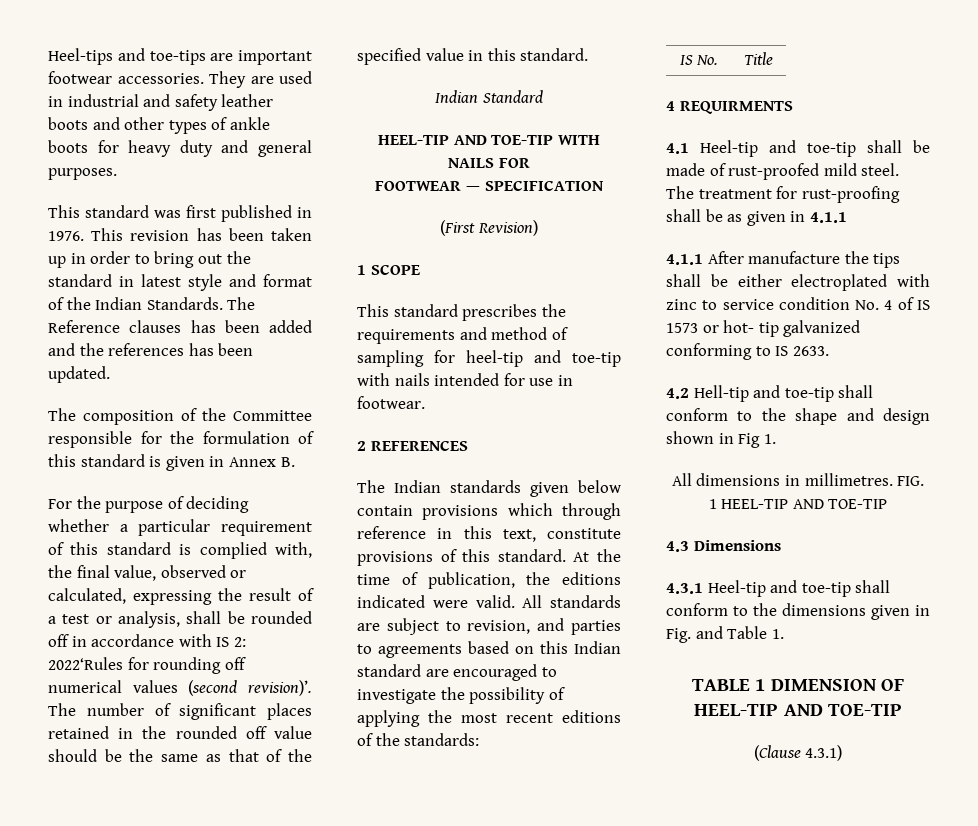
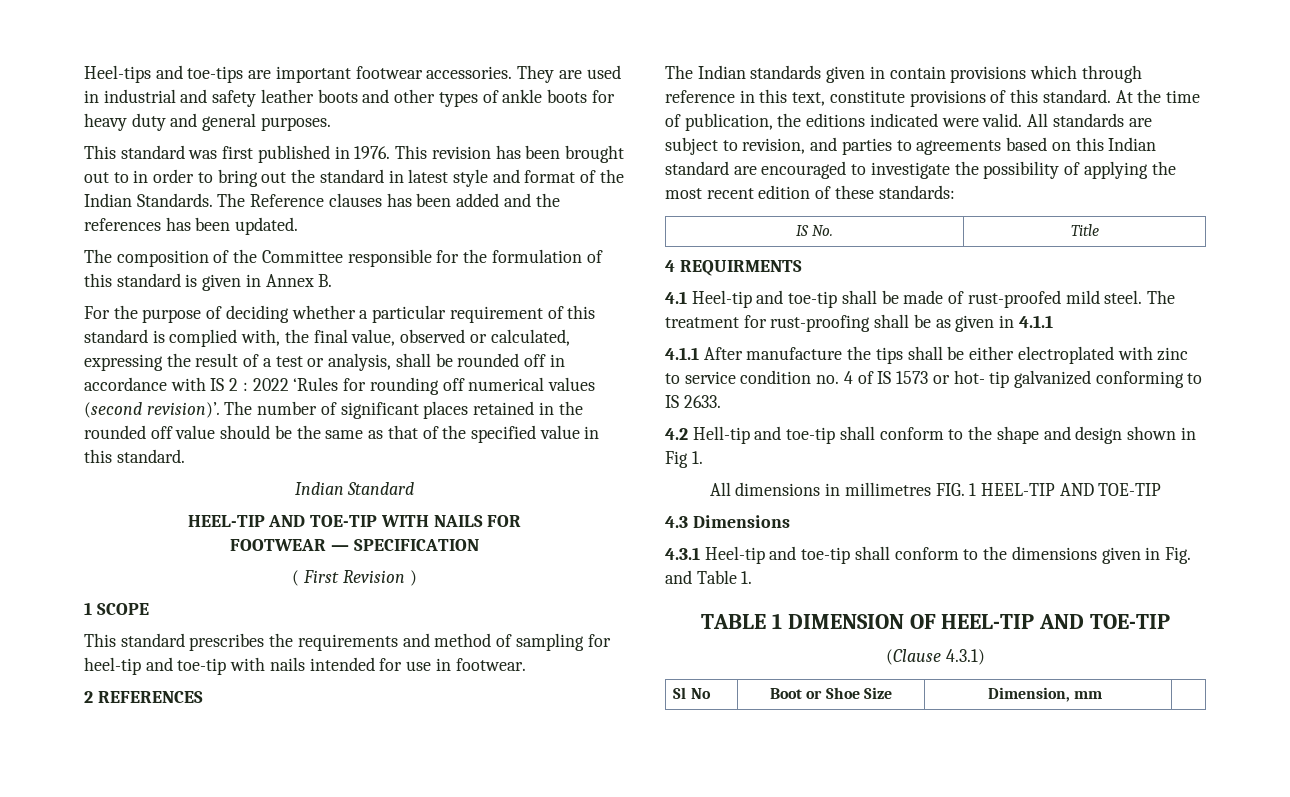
[270,228,312,241] [48,256,66,268] taken up -> [564,145,624,163] [84,172,129,183] brought out to
[233,637,246,647] [48,657,123,670] 2: 2022‘Rules -> [229,377,339,391] 2 : 2022 ‘Rules
[440,220,538,236] (First Revision) -> [292,570,417,586] ( First Revision )
[578,480,621,493] below -> [869,66,885,79] in
[562,710,621,723] [357,733,400,746] editions of the -> [758,185,874,199] edition of these
[855,300,880,310] No. -> [816,375,840,384] no.
[804,473,893,486] millimetres. -> [844,482,931,496] millimetres
(843, 753) none -> [673,687,711,699] [770,687,892,699] [987,687,1103,702] // Sl No | Boot or Shoe Size | Dimension, mm |

